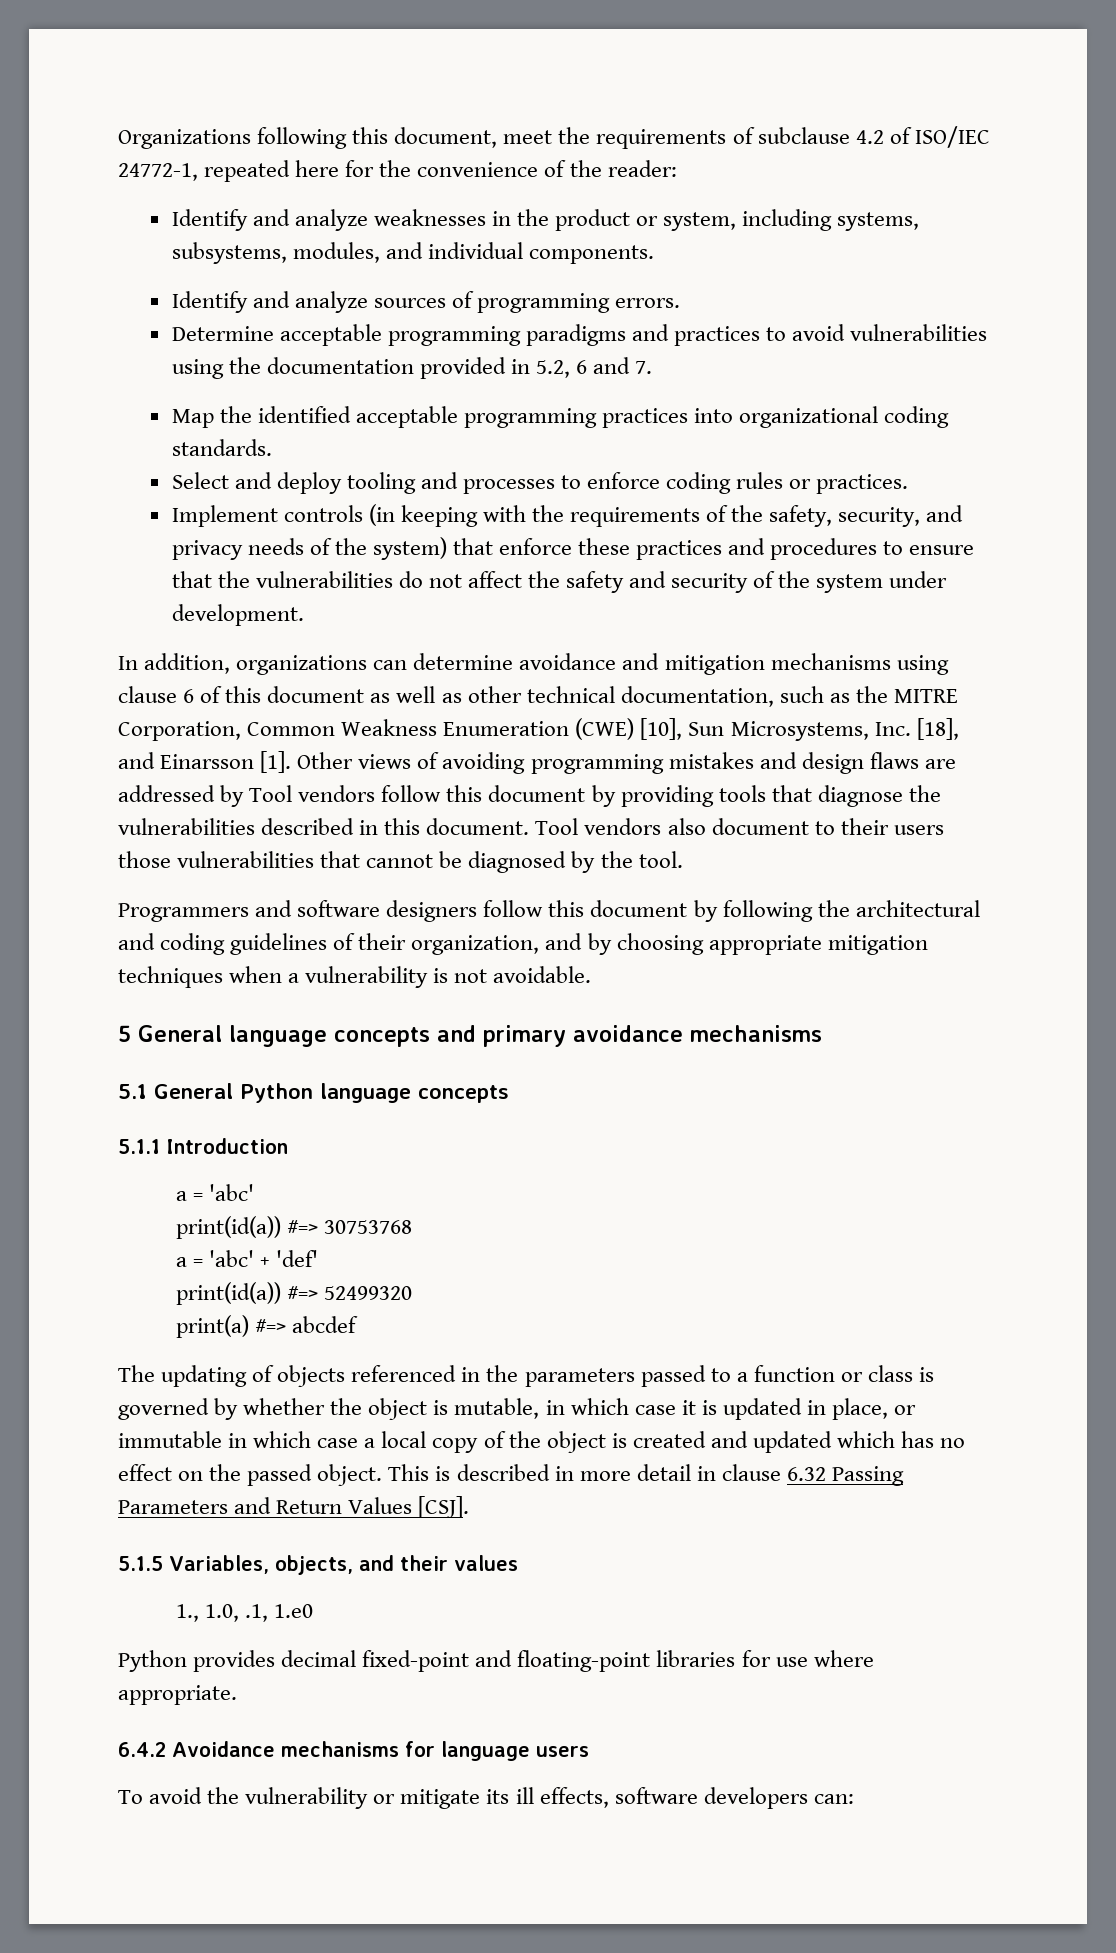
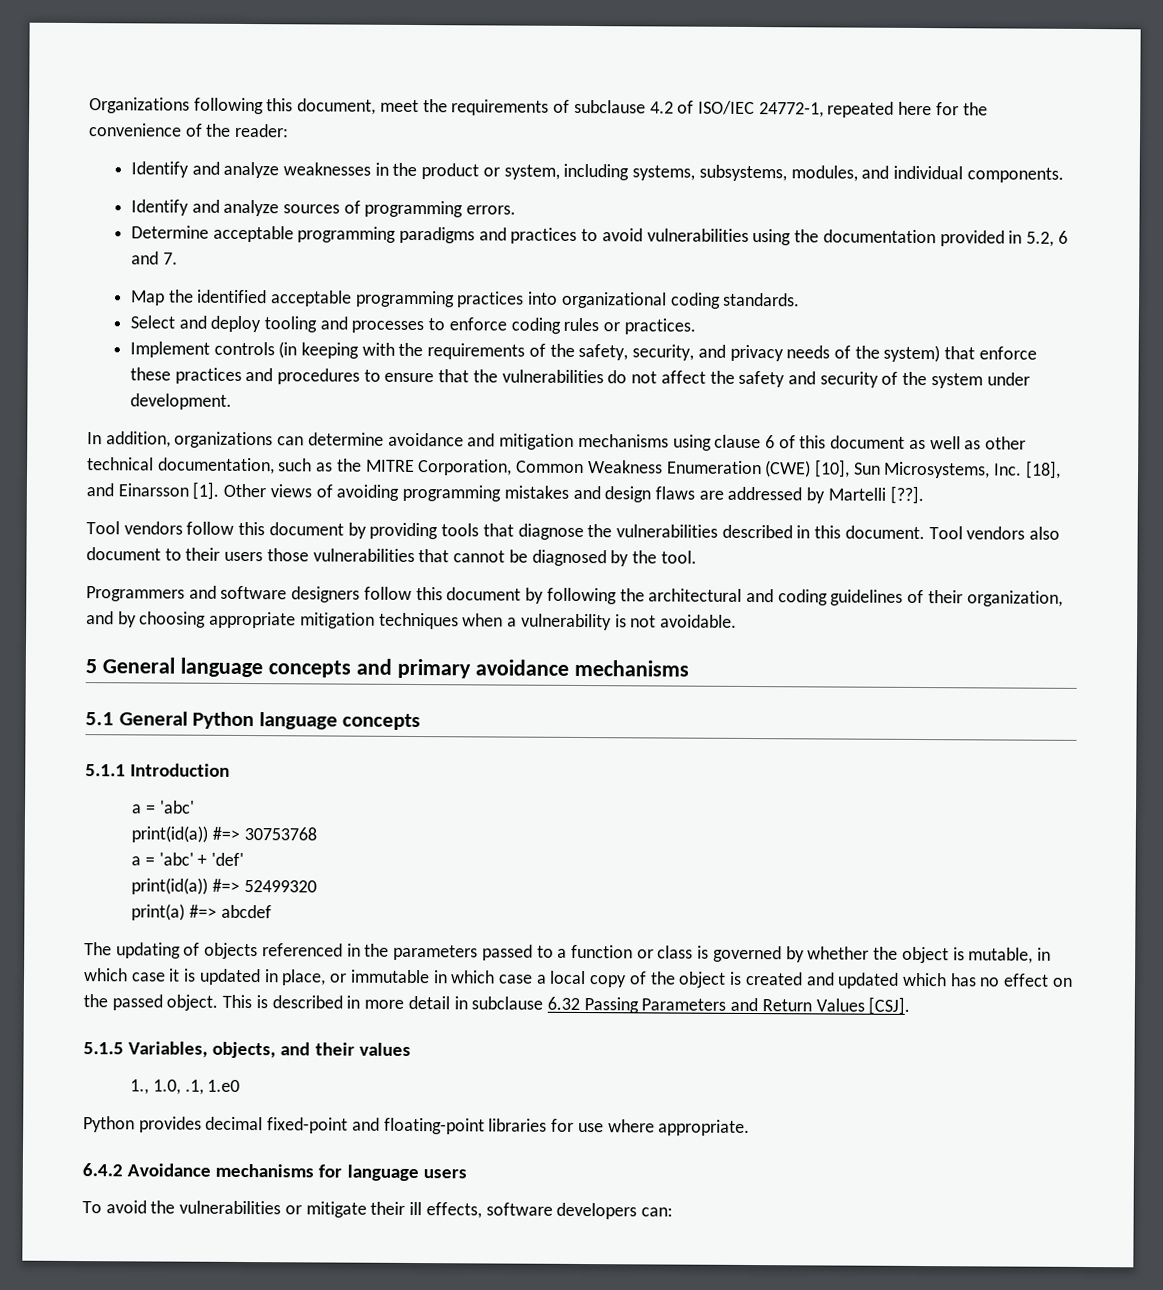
(245, 796) none -> [827,485,924,505] Martelli [??]. //
[721,1464,781,1481] clause -> [471,996,544,1010] subclause
[245,1787,369,1809] vulnerability -> [179,1200,282,1215] vulnerabilities
[486,1789,510,1804] its -> [370,1201,406,1215] their

